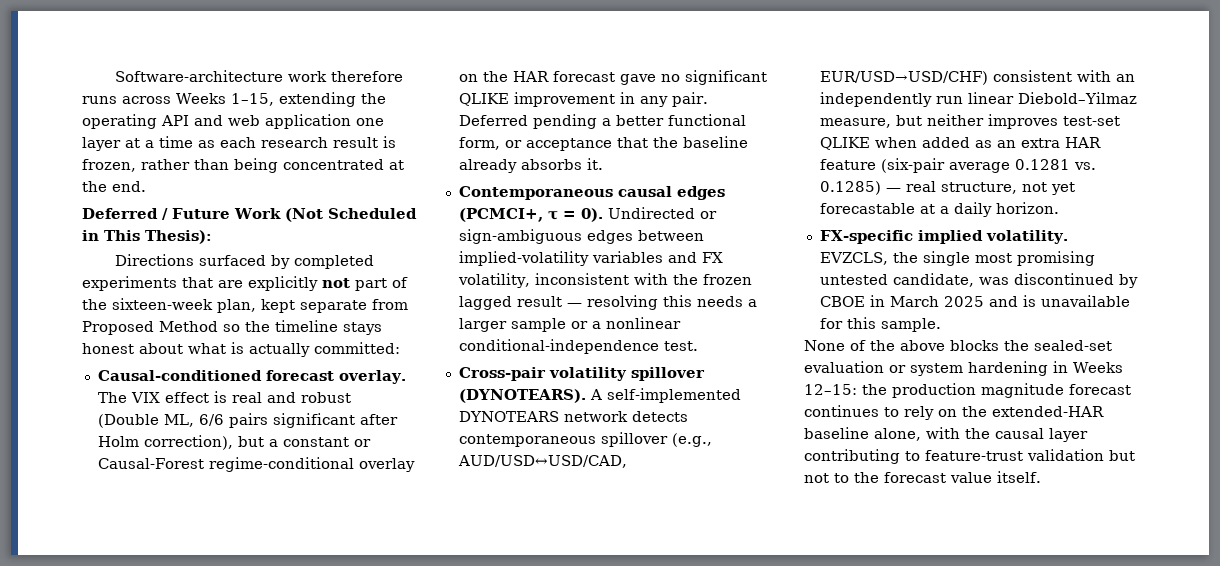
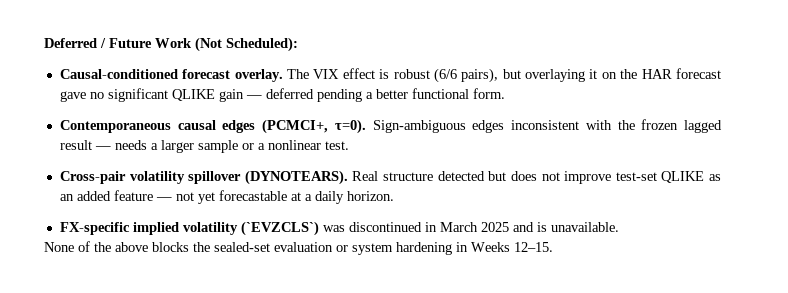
[114,70,403,82] [82,92,386,107] [82,114,384,129] [82,136,396,151] [82,158,404,173] [82,181,146,192] Software-architecture work therefore runs across Weeks 1–15, extending the operating API and web application one layer at a time as each research result is frozen, rather than being concentrated at the end. // -> (44, 43) none
[327,208,417,219] [82,230,212,244] [114,254,374,269] [82,276,408,291] [82,298,408,313] [82,320,382,335] [82,342,400,357] Scheduled in This Thesis): // Directions surfaced by completed experiments that are explicitly not part of the sixteen-week plan, kept separate from Proposed Method so the timeline stays honest about what is actually committed: -> [226,37,298,52] Scheduled):
[231,392,351,403] [97,413,398,428] [97,435,371,450] [97,457,415,472] real and robust (Double ML, 6/6 pairs significant after Holm correction), but a constant or Causal-Forest regime-conditional overlay -> [393,68,598,83] robust (6/6 pairs), but overlaying it
[513,92,708,107] [458,114,746,129] [458,136,748,151] [458,158,603,173] [458,186,725,200] [458,207,717,222] [458,229,704,244] [458,251,723,266] [457,273,530,288] improvement in any pair. Deferred pending a better functional form, or acceptance that the baseline already absorbs it. // Contemporaneous causal edges (PCMCI+, τ = 0). Undirected or sign-ambiguous edges between implied-volatility variables and FX volatility, -> [218,88,505,102] [59,119,505,134] gain — deferred pending a better functional form. // Contemporaneous causal edges (PCMCI+, τ=0). Sign-ambiguous edges
[586,295,692,310] resolving this -> (111, 148) none
[458,339,659,354] conditional-independence -> (321, 145) none
[589,388,741,403] [458,411,688,422] [458,432,712,447] [457,455,627,468] [819,70,1135,85] [819,92,1137,107] [819,114,1120,129] [819,137,1101,150] [819,158,1096,173] [819,181,1017,195] A self-implemented DYNOTEARS network detects contemporaneous spillover (e.g., AUD/USD↔USD/CAD, EUR/USD→USD/CHF) consistent with an independently run linear Diebold–Yilmaz measure, but neither improves test-set QLIKE when added as an extra HAR feature (six-pair average 0.1281 vs. 0.1285) — real structure, -> [352,171,721,184] [59,190,172,201] Real structure detected but does not improve test-set QLIKE as an added feature —
[985,230,1068,244] [819,251,1095,266] [819,273,1138,288] [819,296,865,307] volatility. EVZCLS, the single most promising untested candidate, was discontinued by CBOE -> [182,221,422,236] volatility (`EVZCLS`) was discontinued
[1040,295,1130,307] [819,317,941,332] unavailable for this sample. -> [550,222,619,232] unavailable.
[804,383,1131,398] [804,405,1104,420] [804,427,1088,442] [804,449,1135,464] [804,471,1041,483] 12–15: the production magnitude forecast continues to rely on the extended-HAR baseline alone, with the causal layer contributing to feature-trust validation but not to the forecast value itself. -> [514,242,553,252] 12–15.

